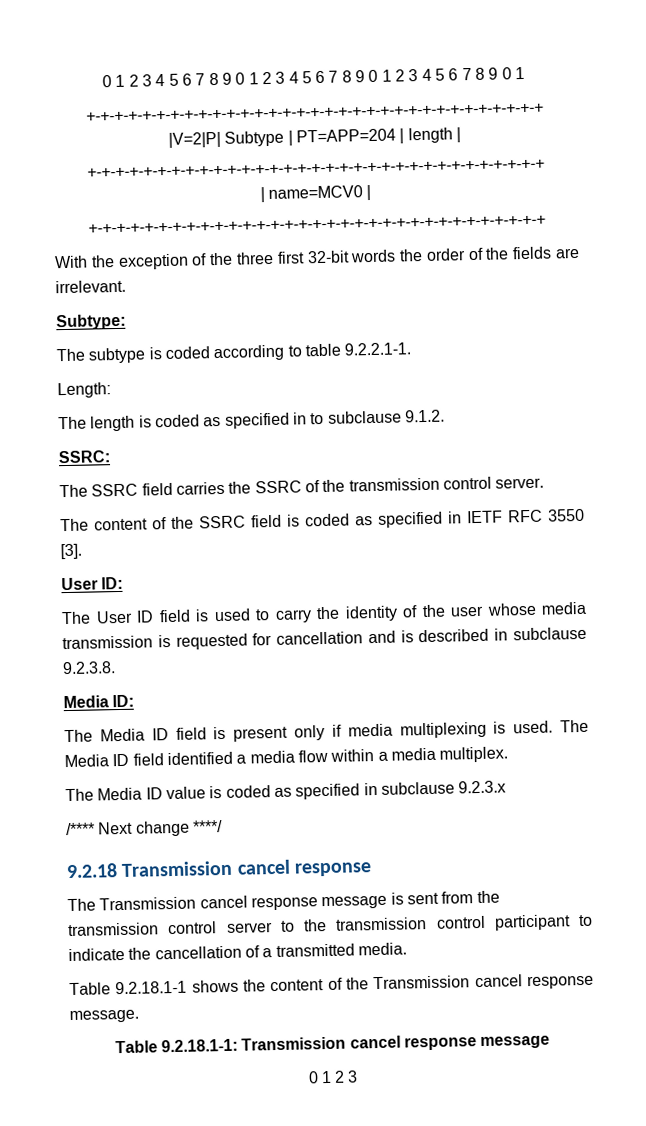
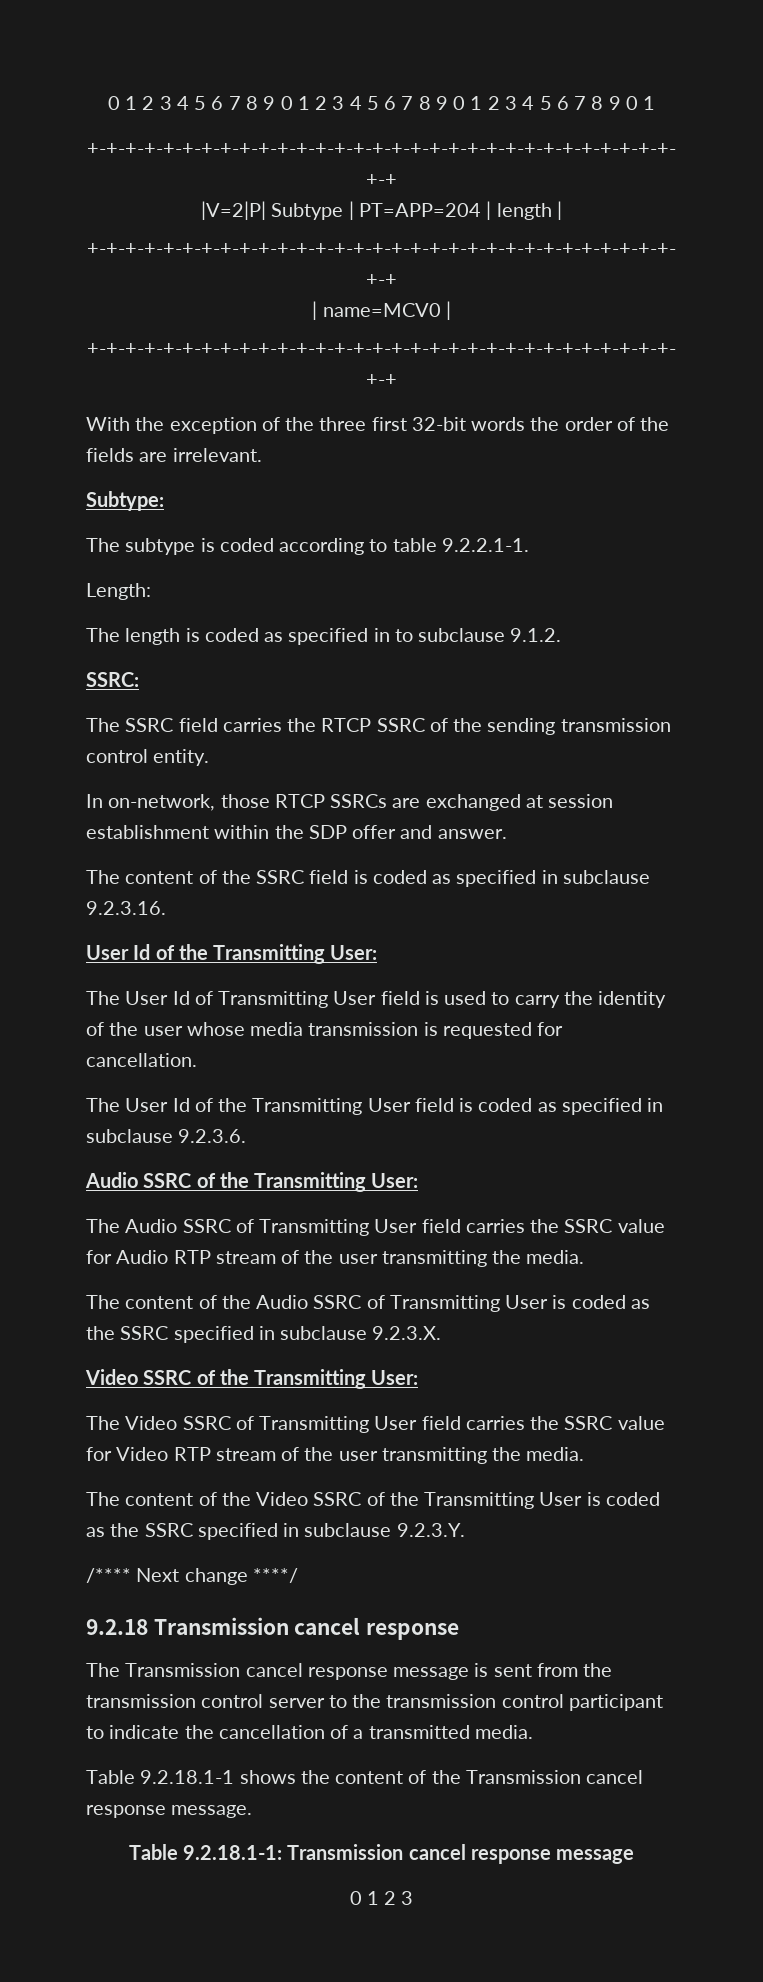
[254,476,545,494] SSRC of the transmission control server. -> [321,718,671,735] [86,749,210,766] [86,794,614,811] [86,825,507,839] RTCP SSRC of the sending transmission control entity. // In on-network, those RTCP SSRCs are exchanged at session establishment within the SDP offer and answer.
[467,508,585,524] [60,543,82,560] [61,576,124,591] [61,610,154,625] IETF RFC 3550 [3]. // User ID: // The User ID -> [562,870,650,884] [86,901,166,915] [86,944,378,964] [86,991,377,1008] subclause 9.2.3.16. // User Id of the Transmitting User: // The User Id of Transmitting User
[276,626,587,645] [62,661,116,675] [63,694,135,709] [64,719,589,743] [64,746,509,768] [65,780,507,802] cancellation and is described in subclause 9.2.3.8. // Media ID: // The Media ID field is present only if media multiplexing is used. The Media ID field identified a media flow within a media multiplex. // The Media ID value is coded as specified in subclause 9.2.3.x -> [86,1053,197,1067] [86,1098,664,1115] [86,1129,247,1143] [85,1172,419,1192] [86,1219,665,1236] [86,1250,585,1267] [86,1295,650,1312] [86,1326,442,1343] [85,1369,419,1389] [86,1416,665,1433] [86,1447,585,1464] [86,1492,660,1509] [86,1523,465,1540] cancellation. // The User Id of the Transmitting User field is coded as specified in subclause 9.2.3.6. // Audio SSRC of the Transmitting User: // The Audio SSRC of Transmitting User field carries the SSRC value for Audio RTP stream of the user transmitting the media. // The content of the Audio SSRC of Transmitting User is coded as the SSRC specified in subclause 9.2.3.X. // Video SSRC of the Transmitting User: // The Video SSRC of Transmitting User field carries the SSRC value for Video RTP stream of the user transmitting the media. // The content of the Video SSRC of the Transmitting User is coded as the SSRC specified in subclause 9.2.3.Y.

